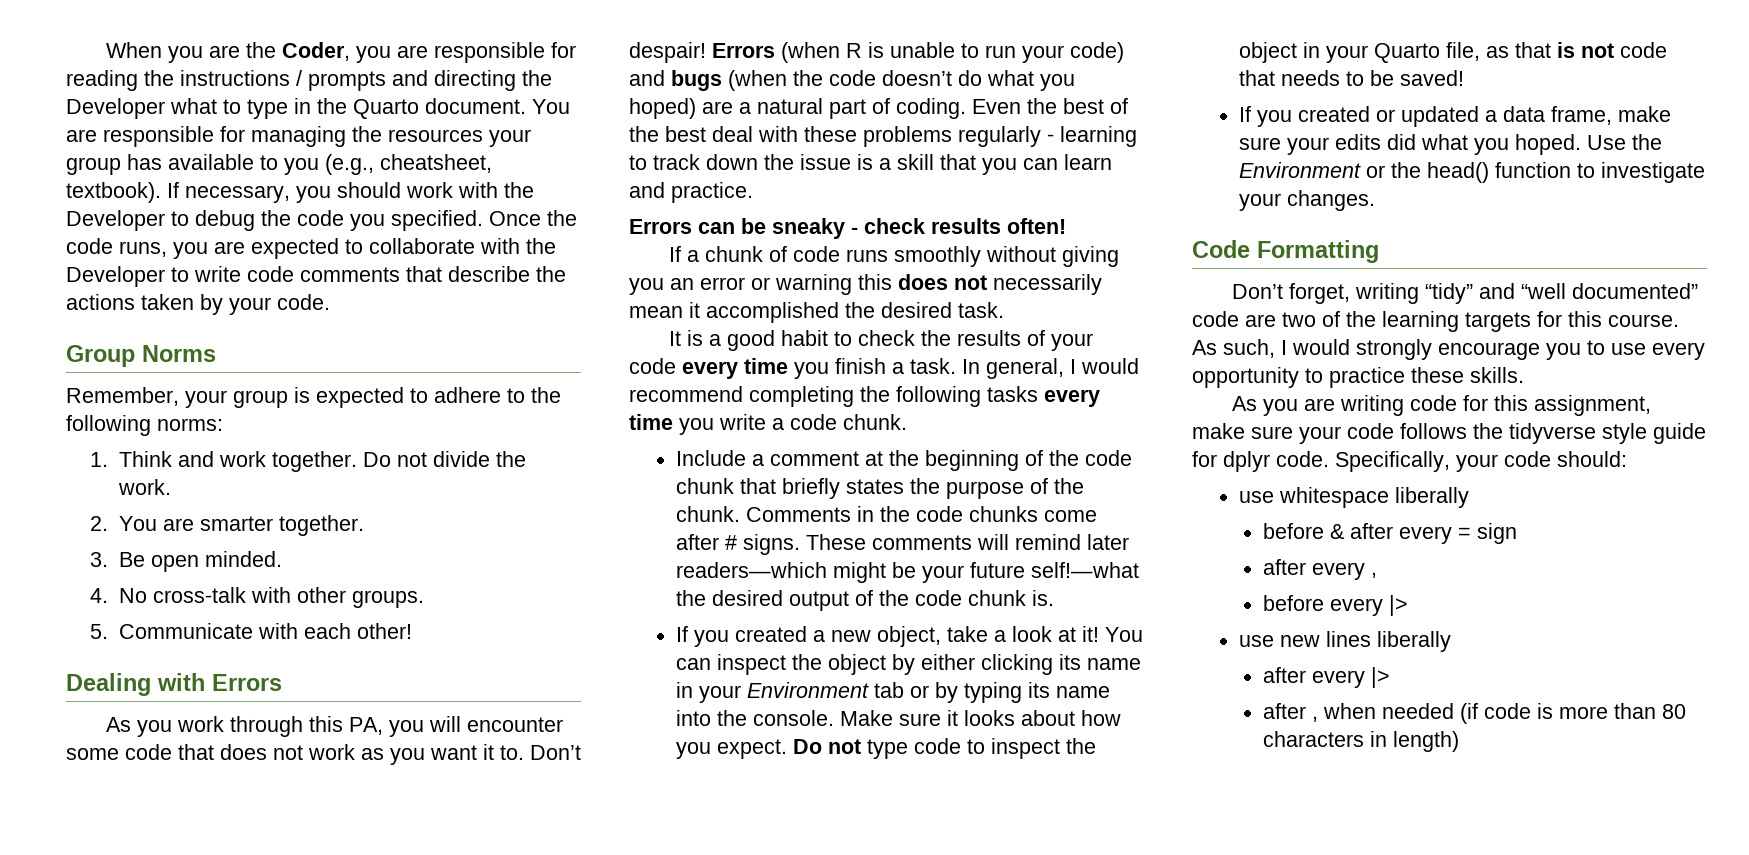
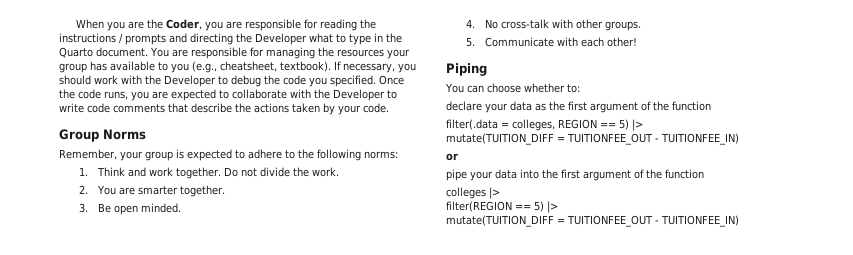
[66,673,282,696] [105,716,563,737] [66,744,581,765] [629,42,1124,63] [629,70,1075,91] [629,98,1128,119] [629,126,1137,147] [629,154,1112,175] [629,182,753,203] [629,218,1066,239] [668,246,1119,267] [629,274,1102,295] [629,302,1004,323] [668,330,1093,351] [629,358,1139,379] [629,386,1100,407] [629,414,907,435] [676,450,1133,471] [676,478,1085,499] [676,506,1098,522] [676,534,1130,555] [676,562,1140,583] [676,590,1055,611] [676,626,1144,647] [676,654,1142,675] [676,682,1111,703] [676,710,1122,726] [676,738,1097,759] [1239,42,1668,63] [1239,70,1465,86] [1239,106,1672,127] [1239,134,1663,155] [1239,162,1706,183] [1239,190,1376,211] [1192,240,1379,263] [1231,283,1698,304] [1192,311,1679,332] [1192,339,1705,360] [1192,367,1524,388] [1231,395,1651,416] [1192,423,1706,444] [1192,451,1627,472] [1239,487,1470,508] [1263,523,1518,544] [1263,559,1378,580] [1263,595,1409,616] [1239,631,1452,652] [1263,667,1391,688] [1263,703,1687,724] [1263,731,1460,752] Dealing with Errors // As you work through this PA, you will encounter some code that does not work as you want it to. Don’t despair! Errors (when R is unable to run your code) and bugs (when the code doesn’t do what you hoped) are a natural part of coding. Even the best of the best deal with these problems regularly - learning to track down the issue is a skill that you can learn and practice. // Errors can be sneaky - check results often! // If a chunk of code runs smoothly without giving you an error or warning this does not necessarily mean it accomplished the desired task. // It is a good habit to check the results of your code every time you finish a task. In general, I would recommend completing the following tasks every time you write a code chunk. // Include a comment at the beginning of the code chunk that briefly states the purpose of the chunk. Comments in the code chunks come after # signs. These comments will remind later readers—which might be your future self!—what the desired output of the code chunk is. // If you created a new object, take a look at it! You can inspect the object by either clicking its name in your Environment tab or by typing its name into the console. Make sure it looks about how you expect. Do not type code to inspect the object in your Quarto file, as that is not code that needs to be saved! // If you created or updated a data frame, make sure your edits did what you hoped. Use the Environment or the head() function to investigate your changes. // Code Formatting // Don’t forget, writing “tidy” and “well documented” code are two of the learning targets for this course. As such, I would strongly encourage you to use every opportunity to practice these skills. // As you are writing code for this assignment, make sure your code follows the tidyverse style guide for dplyr code. Specifically, your code should: // use whitespace liberally // before & after every = sign // after every , // before every |> // use new lines liberally // after every |> // after , when needed (if code is more than 80 characters in length) -> [446,63,487,76] [445,83,580,93] [446,101,711,113] [446,119,643,131] [446,133,739,145] [446,153,458,161] [446,169,704,181] [446,187,500,199] [446,201,558,213] [446,215,739,227] Piping // You can choose whether to: // declare your data as the first argument of the function // filter(.data = colleges, REGION == 5) |> // mutate(TUITION_DIFF = TUITIONFEE_OUT - TUITIONFEE_IN) // or // pipe your data into the first argument of the function // colleges |> // filter(REGION == 5) |> // mutate(TUITION_DIFF = TUITIONFEE_OUT - TUITIONFEE_IN)

